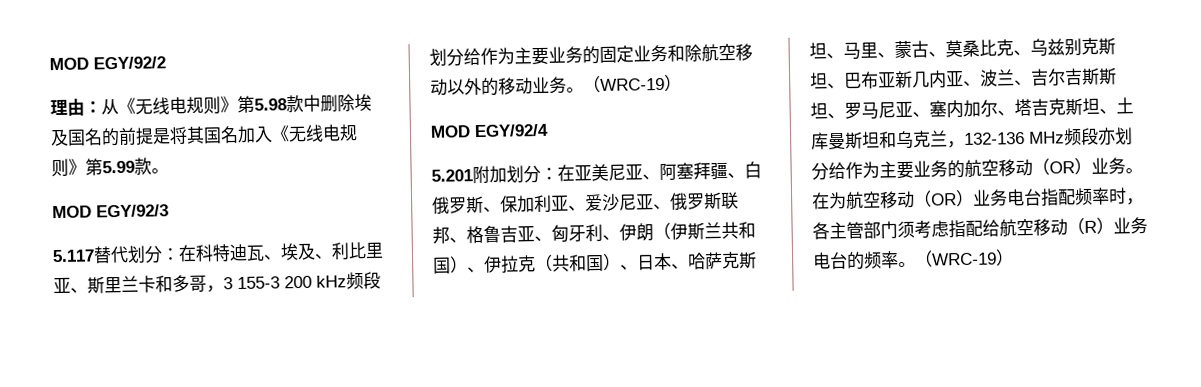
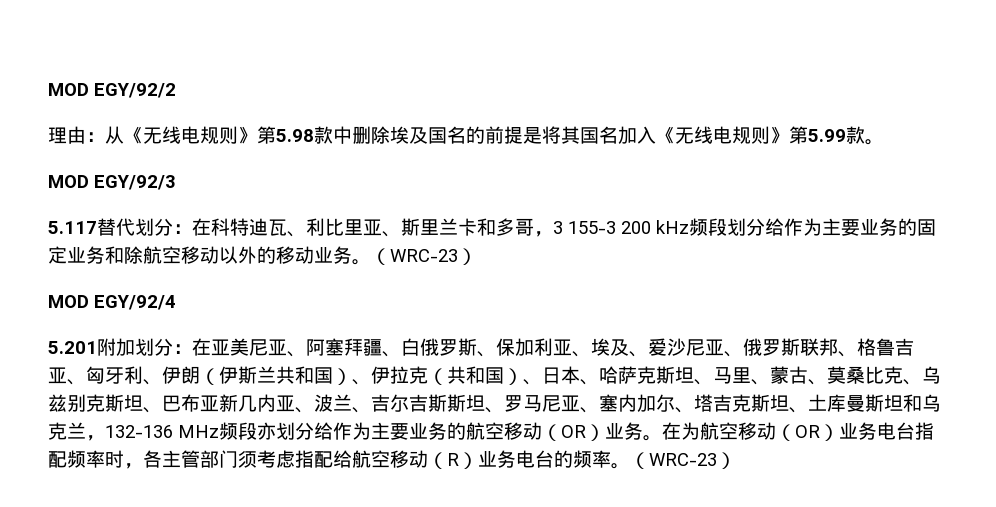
[280,242,333,261] 埃及、 -> (306, 234) none
[600,77,665,91] WRC-19 -> [390,249,458,262] WRC-23
(586, 208) none -> [591,338,648,357] 埃及、
[932,252,997,266] WRC-19 -> [649,453,717,466] WRC-23

